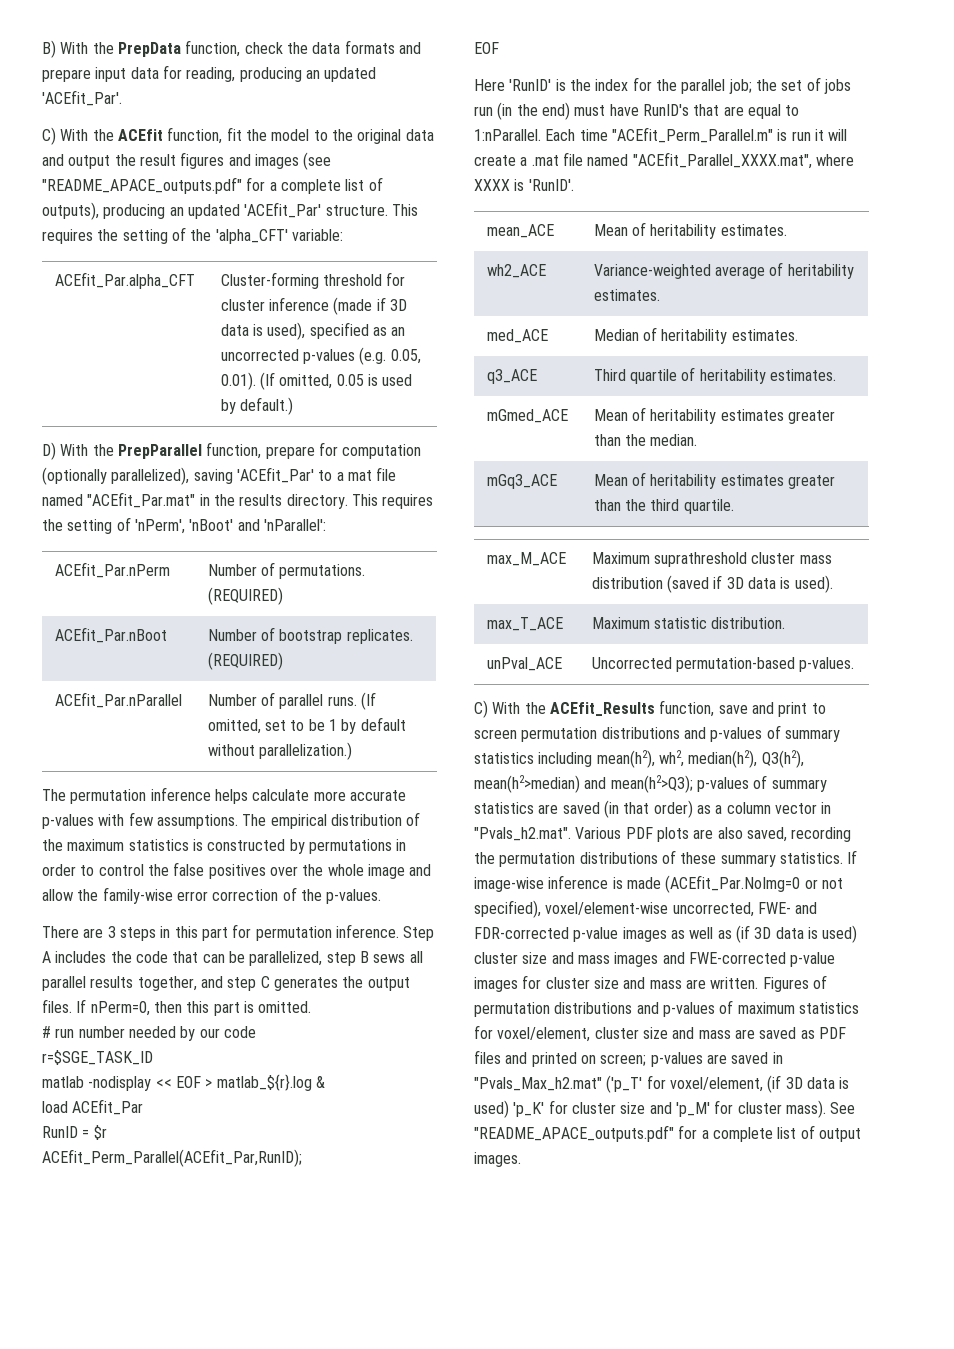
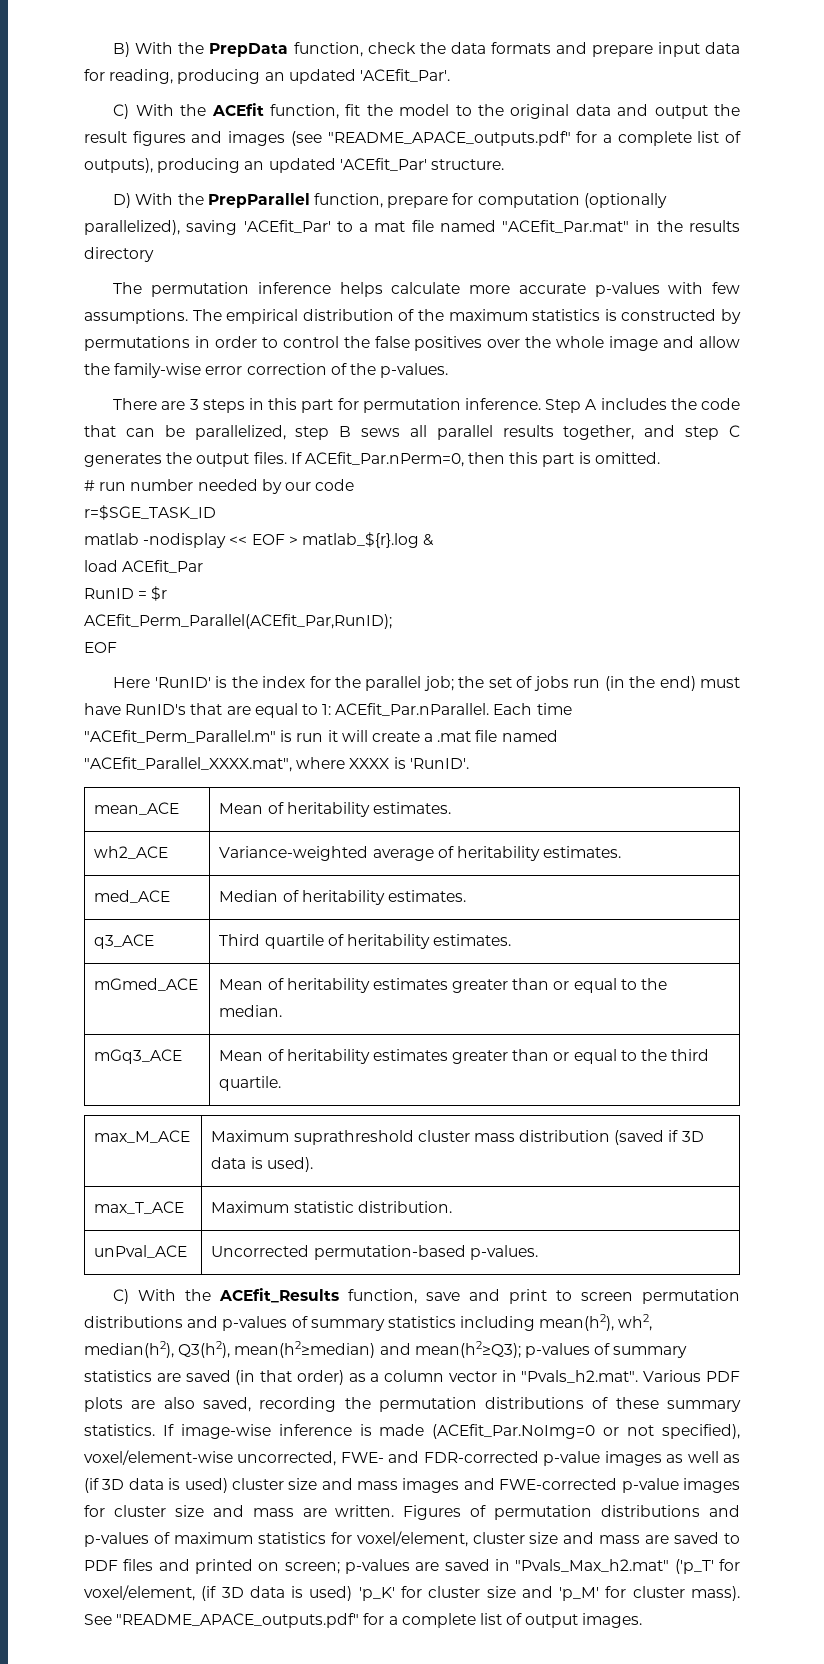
[391,204,418,216] [42,227,343,244] [54,272,195,289] [220,272,406,289] [220,297,407,315] [220,322,406,340] [220,347,421,365] [220,372,413,390] [220,397,293,415] This requires the setting of the 'alpha_CFT' variable: // ACEfit_Par.alpha_CFT | Cluster-forming threshold for cluster inference (made if 3D data is used), specified as an uncorrected p-values (e.g. 0.05, 0.01). (If omitted, 0.05 is used by default.) -> (504, 164) none
[286,494,434,509] [42,517,326,534] [54,562,170,578] [207,562,366,579] [207,587,283,605] [54,627,167,643] [207,627,413,644] [207,652,283,670] [54,692,182,708] [207,692,376,710] [207,717,406,734] [207,742,352,760] directory. This requires the setting of 'nPerm', 'nBoot' and 'nParallel': // ACEfit_Par.nPerm | Number of permutations. (REQUIRED) // ACEfit_Par.nBoot | Number of bootstrap replicates. (REQUIRED) // ACEfit_Par.nParallel | Number of parallel runs. (If omitted, set to be 1 by default without parallelization.) -> [84,247,154,262] directory
[90,1001,150,1016] nPerm=0, -> [304,452,464,467] ACEfit_Par.nPerm=0,
[474,129,541,141] 1:nParallel. -> [322,703,490,716] 1: ACEfit_Par.nParallel.
(621, 440) none -> [553,978,637,993] or equal to
(621, 505) none -> [553,1049,637,1064] or equal to
[474,775,693,793] mean(h2>median) and mean(h2>Q3); -> [234,1341,521,1358] mean(h2≥median) and mean(h2≥Q3);
[800,1030,815,1039] as -> [723,1533,740,1544] to

